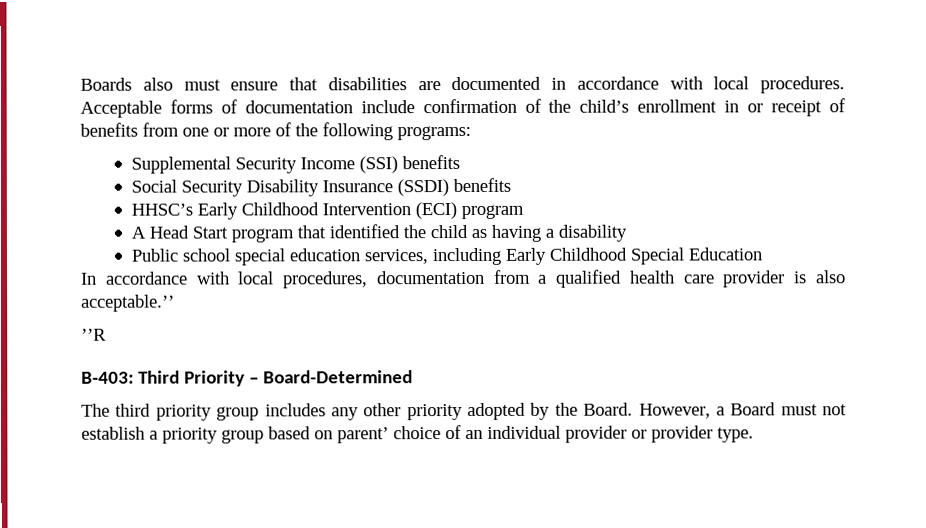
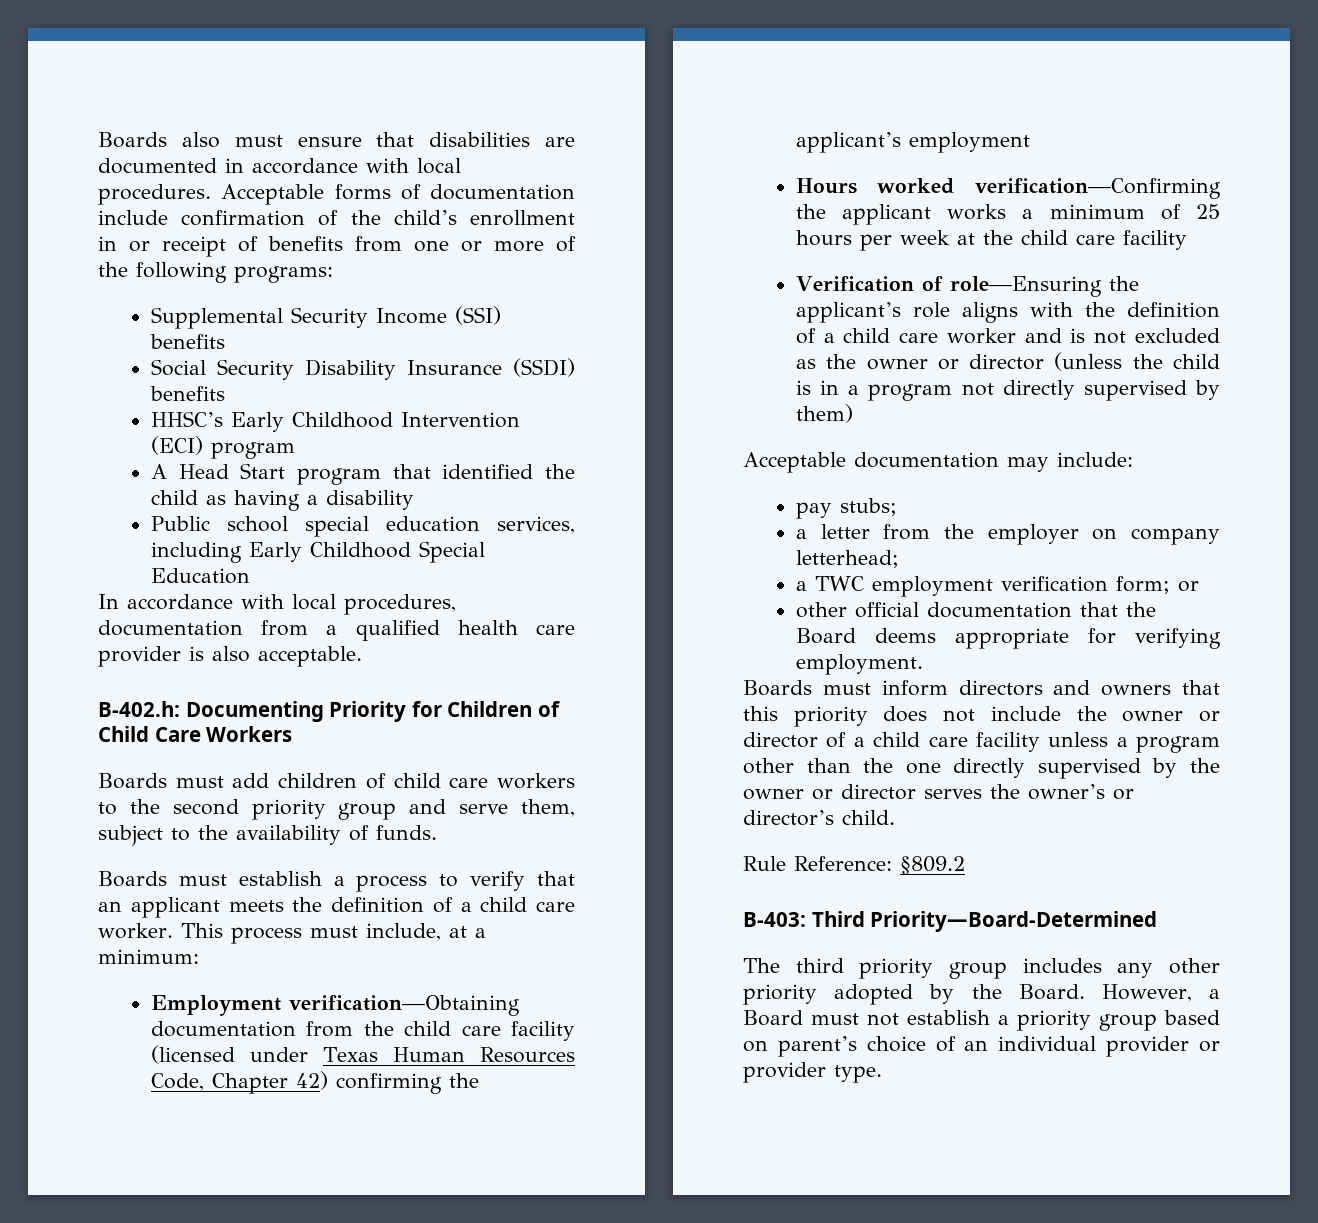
[81,294,175,312] [81,328,107,341] acceptable.’’ // ’’R -> [258,646,362,667] [98,701,560,722] [98,726,293,742] [98,773,575,789] [98,799,575,820] [98,825,437,846] [98,871,575,892] [98,897,575,918] [98,923,486,944] [98,949,199,964] [150,995,520,1016] [150,1021,575,1041] [150,1045,575,1064] [150,1071,479,1094] [795,132,1030,153] [795,178,1221,199] [795,204,1220,225] [795,230,1187,251] [795,276,1139,297] [795,302,1220,323] [795,328,1220,344] [795,352,1220,371] [795,380,1220,401] [795,404,853,423] [743,452,1133,473] [795,498,897,519] [795,524,1220,545] [795,550,899,568] [795,576,1199,597] [795,602,1156,618] [795,628,1221,649] [795,654,923,675] [743,680,1220,696] [743,706,1220,727] [743,732,1220,753] [743,758,1220,779] [743,784,1134,800] [743,810,895,826] [743,856,965,875] acceptable. // B-402.h: Documenting Priority for Children of Child Care Workers // Boards must add children of child care workers to the second priority group and serve them, subject to the availability of funds. // Boards must establish a process to verify that an applicant meets the definition of a child care worker. This process must include, at a minimum: // Employment verification—Obtaining documentation from the child care facility (licensed under Texas Human Resources Code, Chapter 42) confirming the applicant’s employment // Hours worked verification—Confirming the applicant works a minimum of 25 hours per week at the child care facility // Verification of role—Ensuring the applicant’s role aligns with the definition of a child care worker and is not excluded as the owner or director (unless the child is in a program not directly supervised by them) // Acceptable documentation may include: // pay stubs; // a letter from the employer on company letterhead; // a TWC employment verification form; or // other official documentation that the Board deems appropriate for verifying employment. // Boards must inform directors and owners that this priority does not include the owner or director of a child care facility unless a program other than the one directly supervised by the owner or director serves the owner’s or director’s child. // Rule Reference: §809.2
[183,370,413,387] Priority – Board-Determined -> [870,911,1158,932] Priority—Board-Determined
[337,427,389,444] parent’ -> [777,1036,857,1057] parent’s

